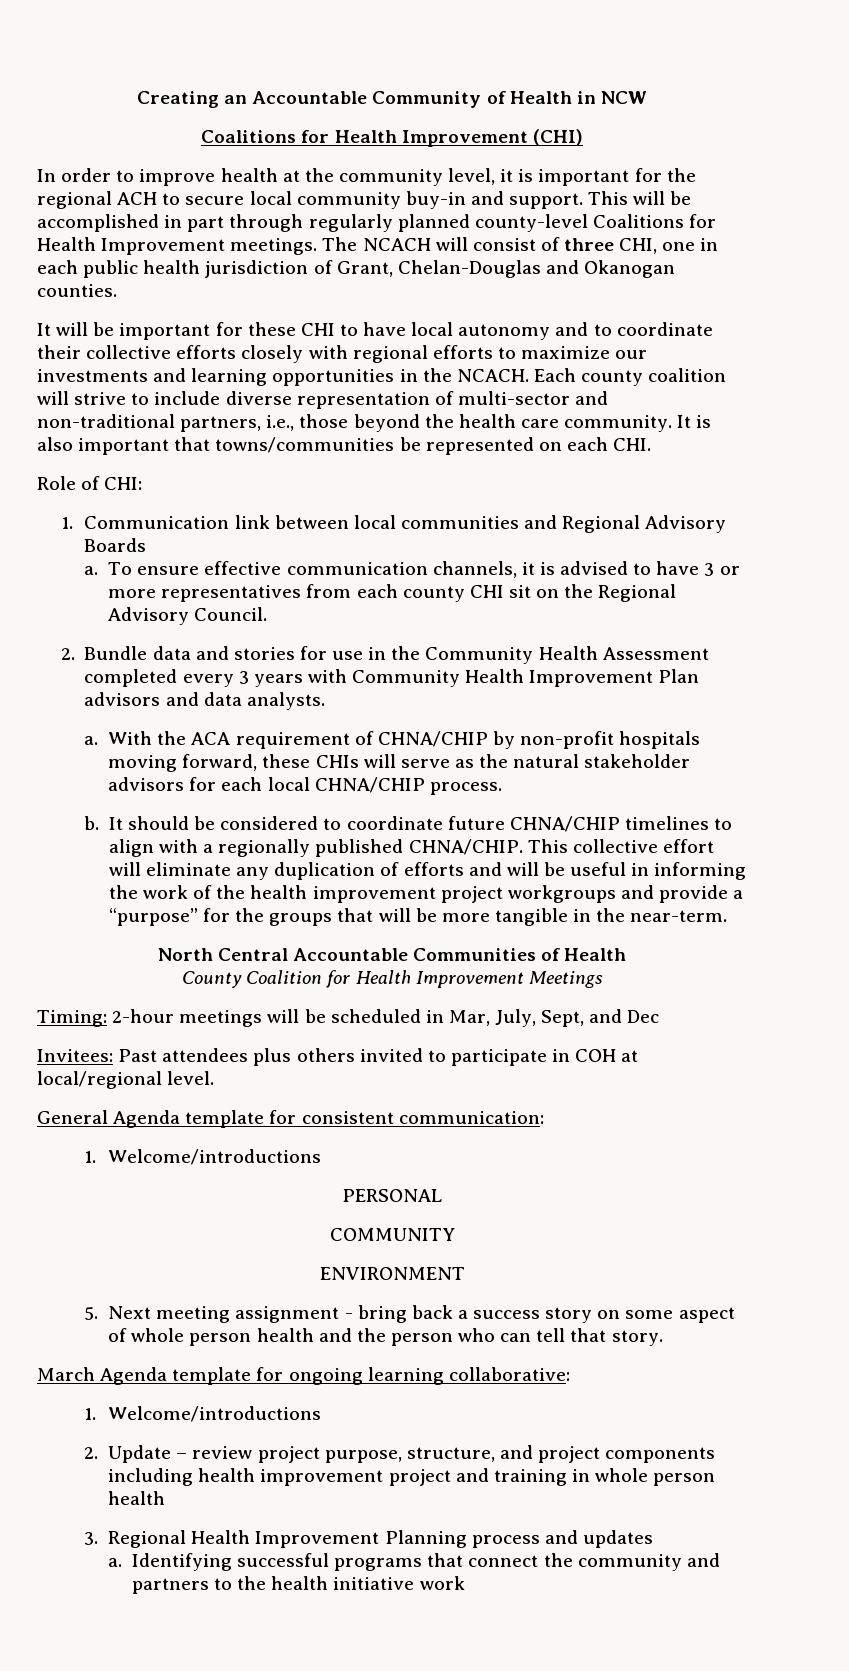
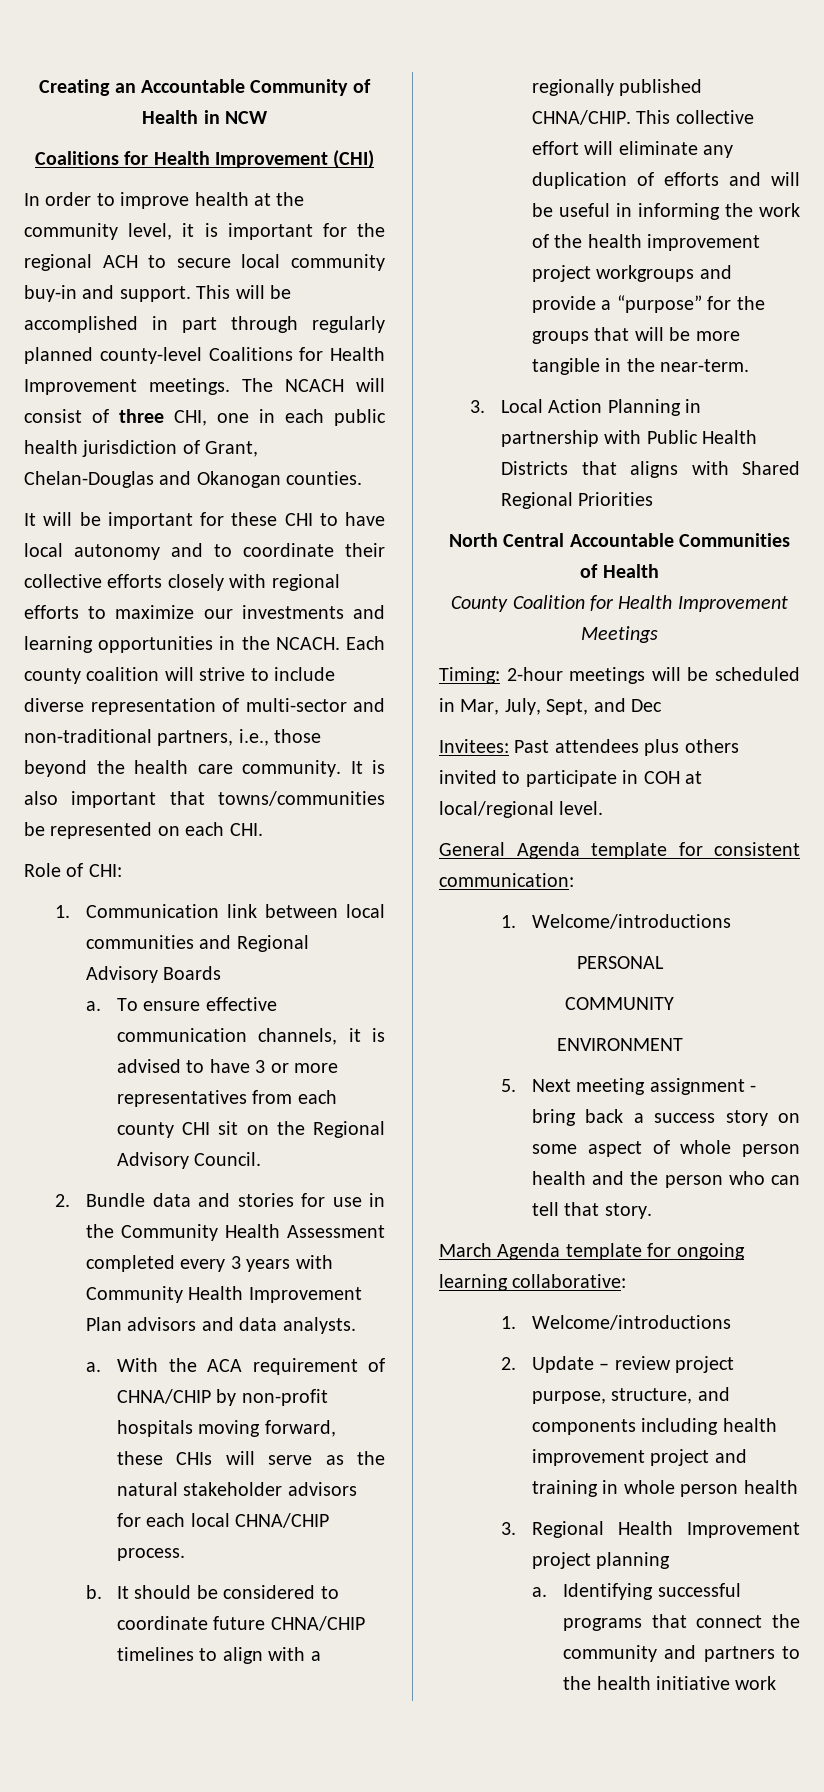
(728, 916) none -> [470,399,702,416] [501,430,758,447] [501,461,800,478] [501,492,654,509] // 3. Local Action Planning in partnership with Public Health Districts that aligns with Shared Regional Priorities
[538,1446,601,1463] project -> (730, 1394) none
[384,1530,653,1548] Planning process and updates -> [532,1552,671,1569] project planning

